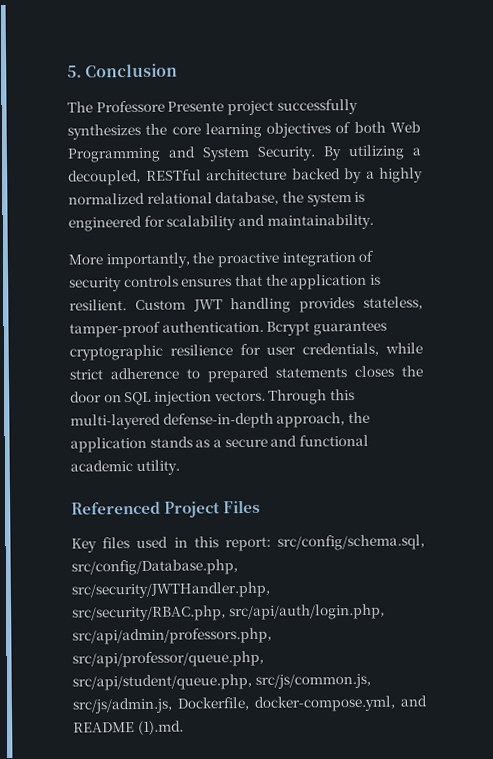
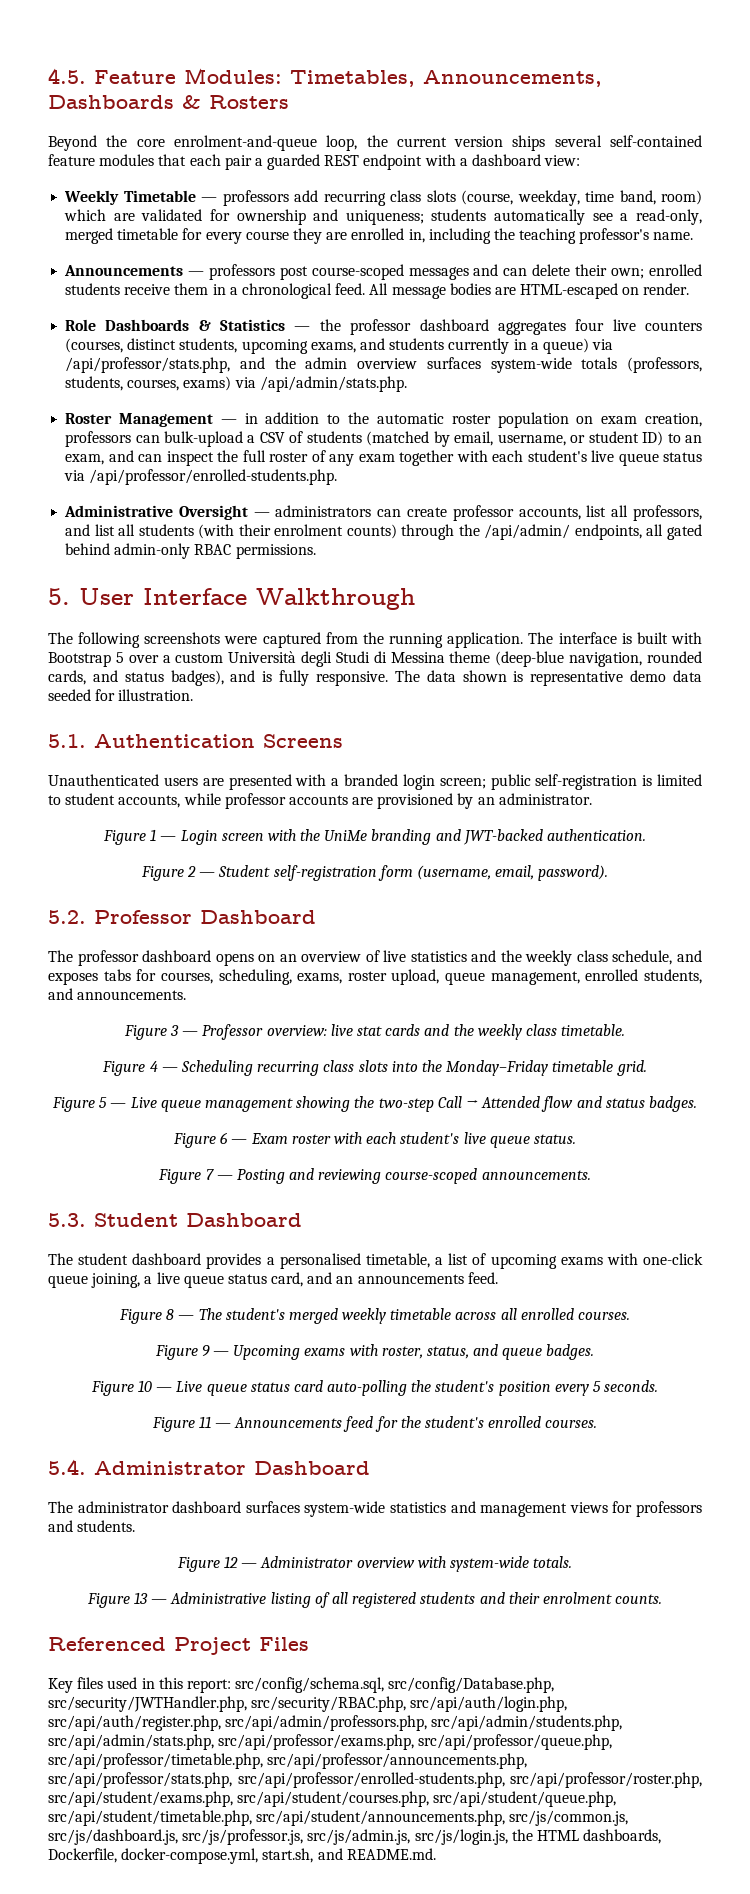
[67,63,179,78] [67,98,358,116] [67,121,421,140] [67,144,421,163] [68,167,423,186] [68,191,366,207] [68,213,374,232] [68,250,375,269] [69,273,381,292] [69,296,423,314] [69,320,387,338] [69,342,423,361] [69,365,423,383] [70,389,355,406] [70,411,370,430] [70,434,369,453] [70,459,180,476] 5. Conclusion // The Professore Presente project successfully synthesizes the core learning objectives of both Web Programming and System Security. By utilizing a decoupled, RESTful architecture backed by a highly normalized relational database, the system is engineered for scalability and maintainability. // More importantly, the proactive integration of security controls ensures that the application is resilient. Custom JWT handling provides stateless, tamper-proof authentication. Bcrypt guarantees cryptographic resilience for user credentials, while strict adherence to prepared statements closes the door on SQL injection vectors. Through this multi-layered defense-in-depth approach, the application stands as a secure and functional academic utility. -> [48,68,602,87] [48,95,289,109] [48,135,702,151] [48,154,581,170] [64,190,702,206] [64,209,702,225] [65,228,694,244] [64,264,702,280] [65,283,690,299] [65,319,703,335] [65,338,614,354] [65,357,702,373] [65,376,407,392] [65,412,702,428] [65,431,703,447] [65,450,702,466] [64,469,338,485] [64,505,702,521] [65,524,702,540] [65,543,316,559] [48,588,415,610] [48,632,702,648] [48,651,702,667] [48,670,702,686] [48,689,194,701] [48,734,343,748] [48,774,702,790] [48,793,592,809] [102,829,647,845] [140,865,609,881] [48,910,316,924] [48,950,702,966] [48,969,702,985] [48,988,187,1000] [123,1024,626,1040] [102,1060,647,1076] [52,1096,697,1112] [173,1132,576,1148] [158,1168,591,1184] [48,1213,302,1227] [48,1253,703,1269] [48,1272,498,1288] [118,1308,631,1324] [154,1344,595,1360] [90,1380,659,1396] [151,1416,598,1432] [48,1459,370,1475] [48,1501,703,1517] [48,1520,136,1532] [176,1556,573,1572] [86,1592,663,1608] 4.5. Feature Modules: Timetables, Announcements, Dashboards & Rosters // Beyond the core enrolment-and-queue loop, the current version ships several self-contained feature modules that each pair a guarded REST endpoint with a dashboard view: // Weekly Timetable — professors add recurring class slots (course, weekday, time band, room) which are validated for ownership and uniqueness; students automatically see a read-only, merged timetable for every course they are enrolled in, including the teaching professor's name. // Announcements — professors post course-scoped messages and can delete their own; enrolled students receive them in a chronological feed. All message bodies are HTML-escaped on render. // Role Dashboards & Statistics — the professor dashboard aggregates four live counters (courses, distinct students, upcoming exams, and students currently in a queue) via /api/professor/stats.php, and the admin overview surfaces system-wide totals (professors, students, courses, exams) via /api/admin/stats.php. // Roster Management — in addition to the automatic roster population on exam creation, professors can bulk-upload a CSV of students (matched by email, username, or student ID) to an exam, and can inspect the full roster of any exam together with each student's live queue status via /api/professor/enrolled-students.php. // Administrative Oversight — administrators can create professor accounts, list all professors, and list all students (with their enrolment counts) through the /api/admin/ endpoints, all gated behind admin-only RBAC permissions. // 5. User Interface Walkthrough // The following screenshots were captured from the running application. The interface is built with Bootstrap 5 over a custom Università degli Studi di Messina theme (deep-blue navigation, rounded cards, and status badges), and is fully responsive. The data shown is representative demo data seeded for illustration. // 5.1. Authentication Screens // Unauthenticated users are presented with a branded login screen; public self-registration is limited to student accounts, while professor accounts are provisioned by an administrator. // Figure 1 — Login screen with the UniMe branding and JWT-backed authentication. // Figure 2 — Student self-registration form (username, email, password). // 5.2. Professor Dashboard // The professor dashboard opens on an overview of live statistics and the weekly class schedule, and exposes tabs for courses, scheduling, exams, roster upload, queue management, enrolled students, and announcements. // Figure 3 — Professor overview: live stat cards and the weekly class timetable. // Figure 4 — Scheduling recurring class slots into the Monday–Friday timetable grid. // Figure 5 — Live queue management showing the two-step Call → Attended flow and status badges. // Figure 6 — Exam roster with each student's live queue status. // Figure 7 — Posting and reviewing course-scoped announcements. // 5.3. Student Dashboard // The student dashboard provides a personalised timetable, a list of upcoming exams with one-click queue joining, a live queue status card, and an announcements feed. // Figure 8 — The student's merged weekly timetable across all enrolled courses. // Figure 9 — Upcoming exams with roster, status, and queue badges. // Figure 10 — Live queue status card auto-polling the student's position every 5 seconds. // Figure 11 — Announcements feed for the student's enrolled courses. // 5.4. Administrator Dashboard // The administrator dashboard surfaces system-wide statistics and management views for professors and students. // Figure 12 — Administrator overview with system-wide totals. // Figure 13 — Administrative listing of all registered students and their enrolment counts.
[72,627,272,645] [72,650,264,668] [72,673,371,691] [72,695,427,714] [73,720,184,736] src/api/admin/professors.php, src/api/professor/queue.php, src/api/student/queue.php, src/js/common.js, src/js/admin.js, Dockerfile, docker-compose.yml, and README (1).md. -> [48,1715,623,1731] [48,1734,613,1750] [48,1753,528,1769] [48,1772,702,1788] [48,1791,617,1807] [48,1810,629,1826] [48,1829,662,1845] [48,1848,436,1864] src/api/auth/register.php, src/api/admin/professors.php, src/api/admin/students.php, src/api/admin/stats.php, src/api/professor/exams.php, src/api/professor/queue.php, src/api/professor/timetable.php, src/api/professor/announcements.php, src/api/professor/stats.php, src/api/professor/enrolled-students.php, src/api/professor/roster.php, src/api/student/exams.php, src/api/student/courses.php, src/api/student/queue.php, src/api/student/timetable.php, src/api/student/announcements.php, src/js/common.js, src/js/dashboard.js, src/js/professor.js, src/js/admin.js, src/js/login.js, the HTML dashboards, Dockerfile, docker-compose.yml, start.sh, and README.md.

